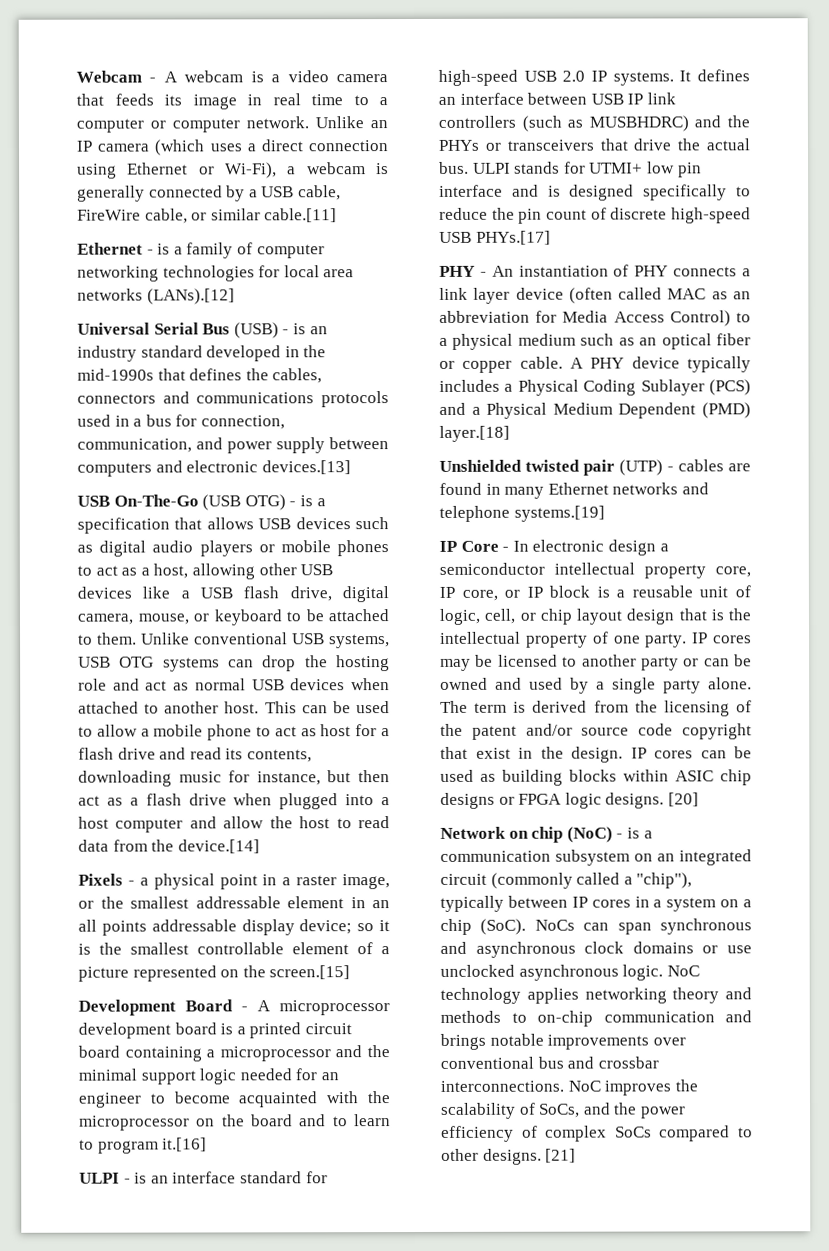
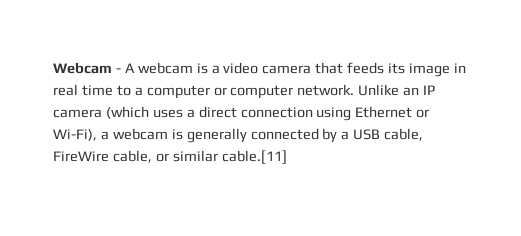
[77,242,325,259] [77,265,355,282] [77,288,235,305] [77,322,328,339] [77,345,327,362] [77,368,323,384] [77,391,389,408] [77,414,285,430] [77,437,389,454] [77,460,351,477] [77,494,326,511] [77,517,389,534] [77,540,389,557] [77,563,334,580] [77,586,389,603] [77,609,389,626] [78,632,390,649] [78,655,390,672] [78,678,391,691] [78,701,390,714] [78,724,390,741] [78,747,312,763] [78,770,390,787] [78,793,390,810] [78,816,390,833] [78,839,260,854] [78,873,390,890] [78,896,390,909] [78,919,390,936] [78,942,390,955] [78,965,351,982] [78,999,390,1016] [78,1022,352,1039] [78,1045,390,1062] [78,1068,339,1085] [78,1091,392,1108] [79,1114,391,1131] [79,1137,208,1154] [79,1171,328,1184] [438,69,750,86] [438,92,676,105] [438,115,750,132] [438,138,751,151] [439,161,702,178] [439,184,751,201] [439,207,751,224] [439,230,551,245] [439,264,751,277] [439,287,751,304] [439,310,751,327] [439,333,751,350] [439,356,751,373] [439,379,751,396] [439,402,751,419] [439,425,510,442] [439,459,751,476] [439,482,709,499] [439,505,605,522] [439,539,669,556] [439,562,751,579] [439,585,751,601] [439,608,751,625] [440,631,752,648] [440,654,752,671] [440,677,752,694] [440,700,752,717] [440,723,752,740] [440,746,752,763] [440,769,752,786] [440,792,699,809] [440,826,653,843] [440,849,752,866] [440,872,693,889] [440,895,752,912] [440,918,752,935] [440,941,752,958] [440,964,700,981] [440,987,752,1004] [440,1010,752,1027] [440,1033,686,1050] [440,1056,659,1069] [440,1079,698,1096] [441,1102,686,1119] [441,1125,753,1142] [441,1148,577,1165] // Ethernet - is a family of computer networking technologies for local area networks (LANs).[12] // Universal Serial Bus (USB) - is an industry standard developed in the mid-1990s that defines the cables, connectors and communications protocols used in a bus for connection, communication, and power supply between computers and electronic devices.[13] // USB On-The-Go (USB OTG) - is a specification that allows USB devices such as digital audio players or mobile phones to act as a host, allowing other USB devices like a USB flash drive, digital camera, mouse, or keyboard to be attached to them. Unlike conventional USB systems, USB OTG systems can drop the hosting role and act as normal USB devices when attached to another host. This can be used to allow a mobile phone to act as host for a flash drive and read its contents, downloading music for instance, but then act as a flash drive when plugged into a host computer and allow the host to read data from the device.[14] // Pixels - a physical point in a raster image, or the smallest addressable element in an all points addressable display device; so it is the smallest controllable element of a picture represented on the screen.[15] // Development Board - A microprocessor development board is a printed circuit board containing a microprocessor and the minimal support logic needed for an engineer to become acquainted with the microprocessor on the board and to learn to program it.[16] // ULPI - is an interface standard for high-speed USB 2.0 IP systems. It defines an interface between USB IP link controllers (such as MUSBHDRC) and the PHYs or transceivers that drive the actual bus. ULPI stands for UTMI+ low pin interface and is designed specifically to reduce the pin count of discrete high-speed USB PHYs.[17] // PHY - An instantiation of PHY connects a link layer device (often called MAC as an abbreviation for Media Access Control) to a physical medium such as an optical fiber or copper cable. A PHY device typically includes a Physical Coding Sublayer (PCS) and a Physical Medium Dependent (PMD) layer.[18] // Unshielded twisted pair (UTP) - cables are found in many Ethernet networks and telephone systems.[19] // IP Core - In electronic design a semiconductor intellectual property core, IP core, or IP block is a reusable unit of logic, cell, or chip layout design that is the intellectual property of one party. IP cores may be licensed to another party or can be owned and used by a single party alone. The term is derived from the licensing of the patent and/or source code copyright that exist in the design. IP cores can be used as building blocks within ASIC chip designs or FPGA logic designs. [20] // Network on chip (NoC) - is a communication subsystem on an integrated circuit (commonly called a "chip"), typically between IP cores in a system on a chip (SoC). NoCs can span synchronous and asynchronous clock domains or use unclocked asynchronous logic. NoC technology applies networking theory and methods to on-chip communication and brings notable improvements over conventional bus and crossbar interconnections. NoC improves the scalability of SoCs, and the power efficiency of complex SoCs compared to other designs. [21] -> (287, 157) none

